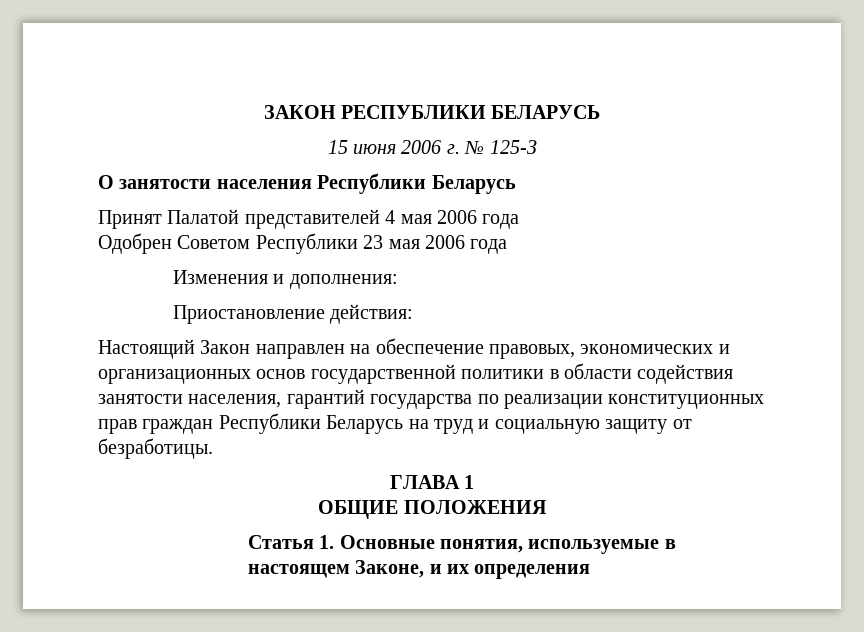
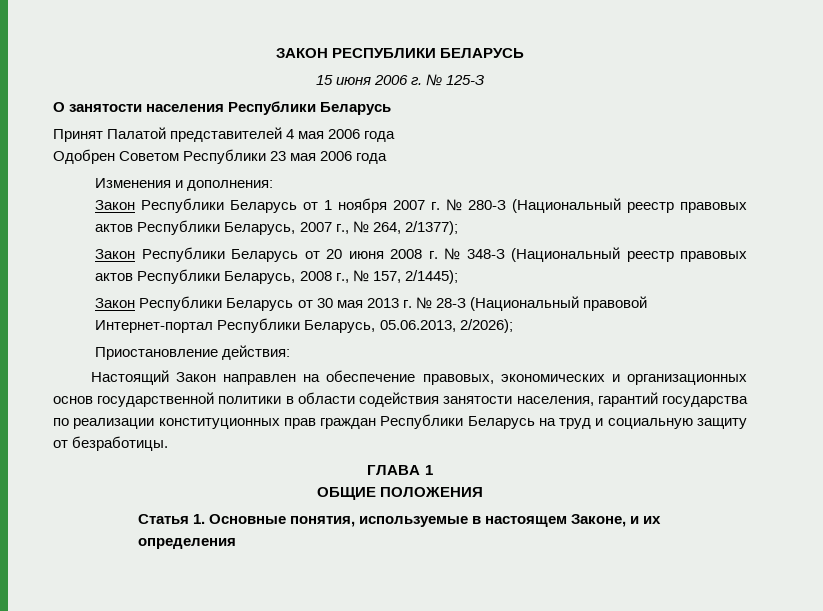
(398, 281) none -> [95,198,747,213] [95,220,458,235] [95,247,747,262] [95,269,458,284] [95,296,647,311] [95,318,513,333] // Закон Республики Беларусь от 1 ноября 2007 г. № 280-З (Национальный реестр правовых актов Республики Беларусь, 2007 г., № 264, 2/1377); // Закон Республики Беларусь от 20 июня 2008 г. № 348-З (Национальный реестр правовых актов Республики Беларусь, 2008 г., № 157, 2/1445); // Закон Республики Беларусь от 30 мая 2013 г. № 28-З (Национальный правовой Интернет-портал Республики Беларусь, 05.06.2013, 2/2026);

